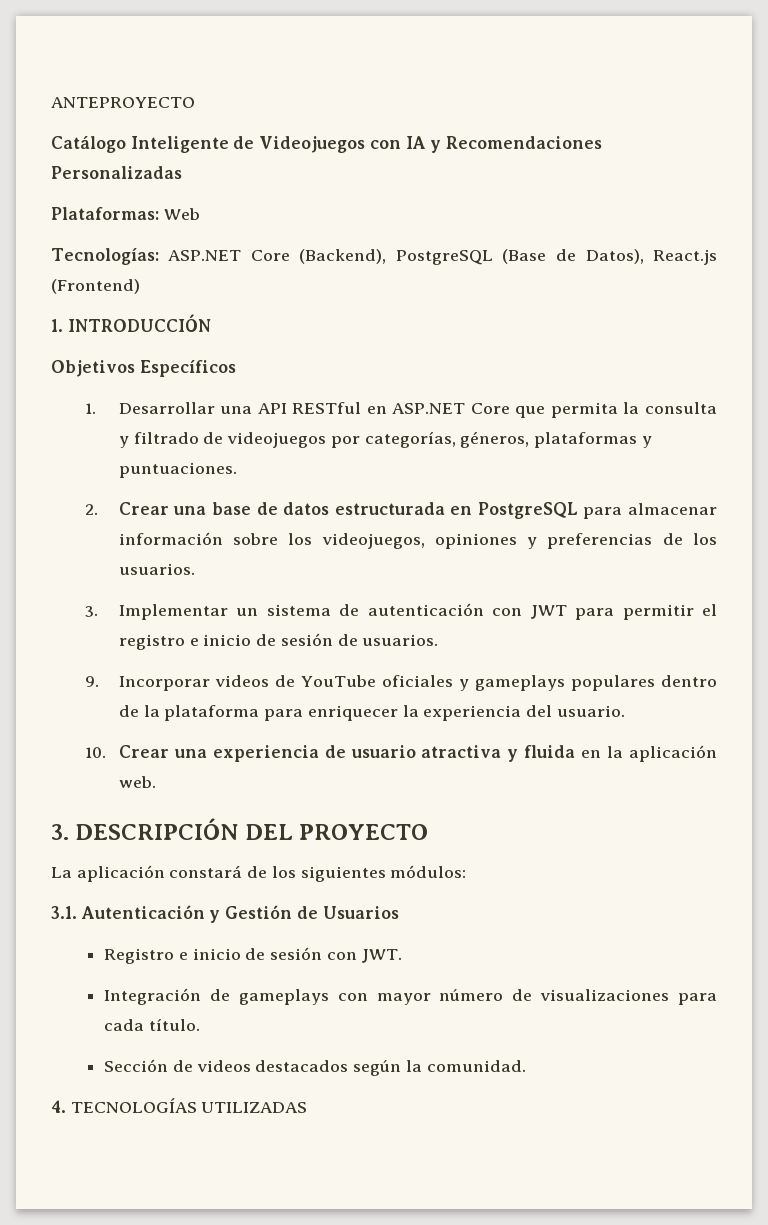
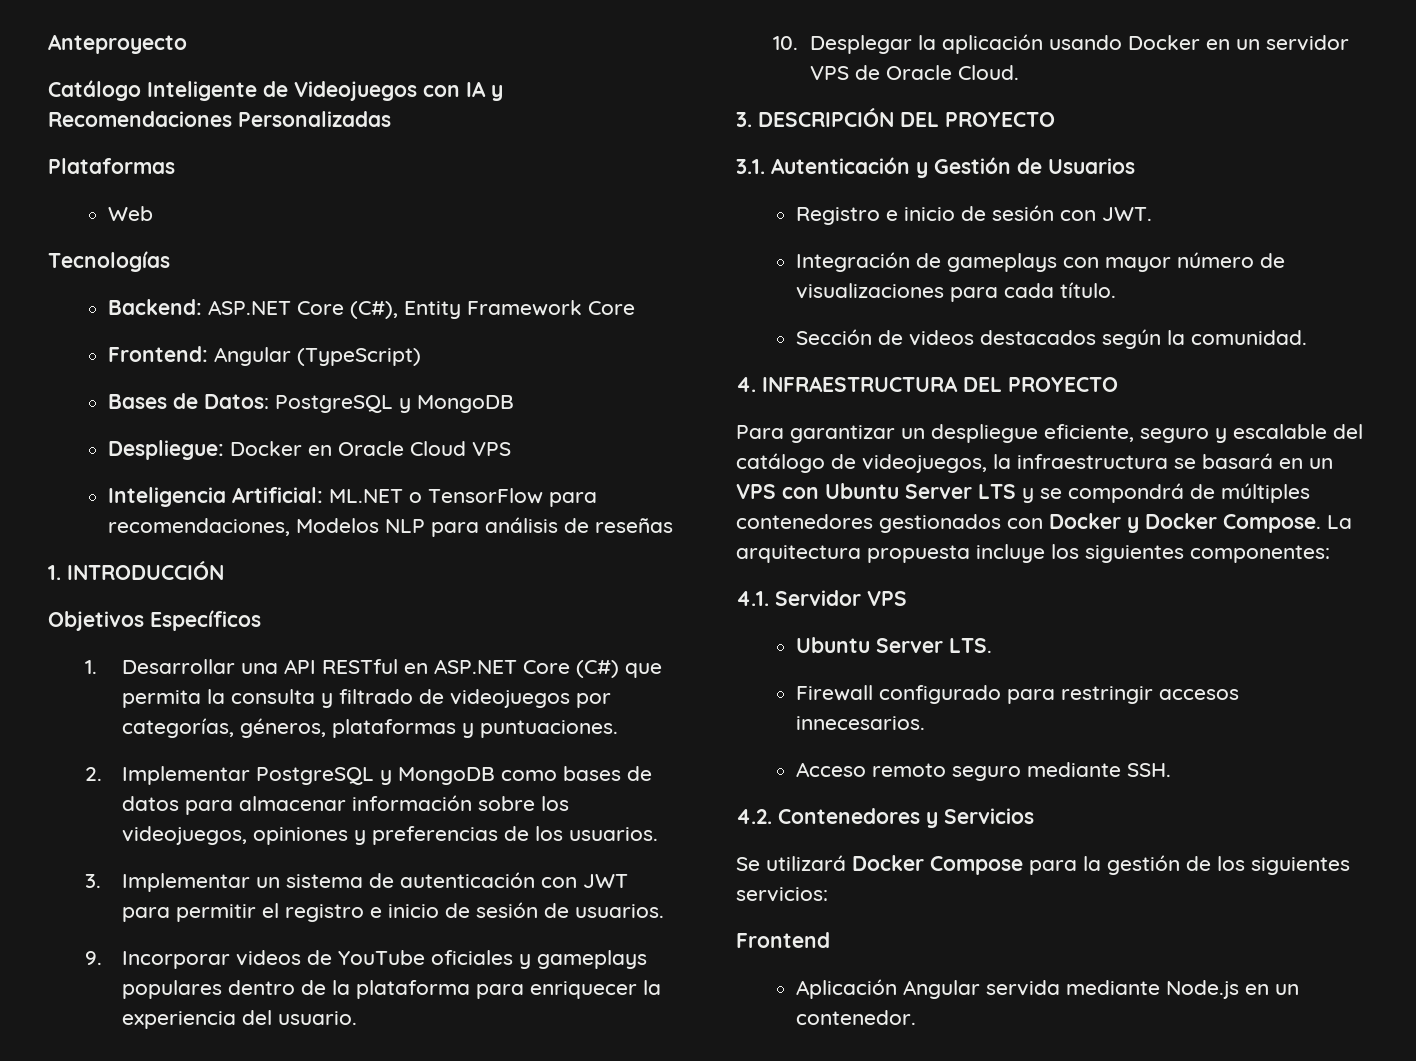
[51,97,195,108] ANTEPROYECTO -> [48,34,187,54] Anteproyecto
[51,207,159,220] Plataformas: -> [48,158,175,174] Plataformas //
[51,248,717,265] [51,279,140,294] Tecnologías: ASP.NET Core (Backend), PostgreSQL (Base de Datos), React.js (Frontend) -> [48,251,170,272] [108,299,636,319] [108,346,422,366] [108,393,515,413] [108,440,512,460] [108,487,598,507] [108,517,674,537] Tecnologías // Backend: ASP.NET Core (C#), Entity Framework Core // Frontend: Angular (TypeScript) // Bases de Datos: PostgreSQL y MongoDB // Despliegue: Docker en Oracle Cloud VPS // Inteligencia Artificial: ML.NET o TensorFlow para recomendaciones, Modelos NLP para análisis de reseñas
(510, 408) none -> [576,660,620,678] (C#)
[118,502,578,519] Crear una base de datos estructurada en PostgreSQL -> [122,766,653,785] [122,796,180,811] Implementar PostgreSQL y MongoDB como bases de datos
[118,745,717,762] [118,776,156,788] [51,818,429,840] [51,865,467,882] Crear una experiencia de usuario atractiva y fluida en la aplicación web. // 3. DESCRIPCIÓN DEL PROYECTO // La aplicación constará de los siguientes módulos: -> [810,34,1350,54] [810,65,1020,80] [736,108,1055,127] Desplegar la aplicación usando Docker en un servidor VPS de Oracle Cloud. // 3. DESCRIPCIÓN DEL PROYECTO
[70,1098,308,1113] TECNOLOGÍAS UTILIZADAS -> [762,376,1118,392] [736,424,1363,443] [736,453,1333,473] [736,483,1310,503] [736,513,1352,533] [736,544,1330,563] [736,590,907,606] [796,637,993,653] [796,685,1240,704] [796,716,926,730] [796,762,1172,781] [736,808,1034,828] [736,855,1350,875] [736,887,828,902] [736,932,830,948] [796,979,1300,999] [796,1010,917,1025] INFRAESTRUCTURA DEL PROYECTO // Para garantizar un despliegue eficiente, seguro y escalable del catálogo de videojuegos, la infraestructura se basará en un VPS con Ubuntu Server LTS y se compondrá de múltiples contenedores gestionados con Docker y Docker Compose. La arquitectura propuesta incluye los siguientes componentes: // 4.1. Servidor VPS // Ubuntu Server LTS. // Firewall configurado para restringir accesos innecesarios. // Acceso remoto seguro mediante SSH. // 4.2. Contenedores y Servicios // Se utilizará Docker Compose para la gestión de los siguientes servicios: // Frontend // Aplicación Angular servida mediante Node.js en un contenedor.

